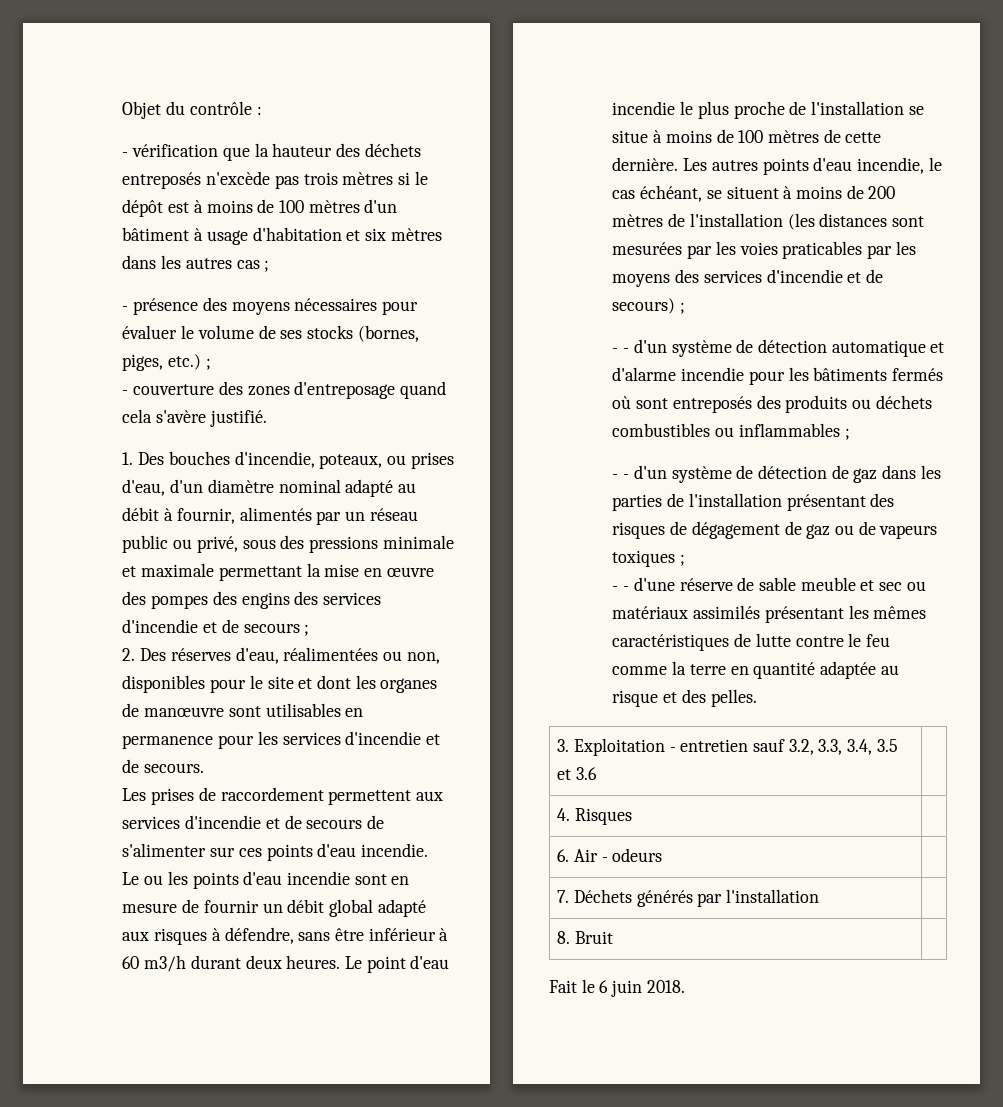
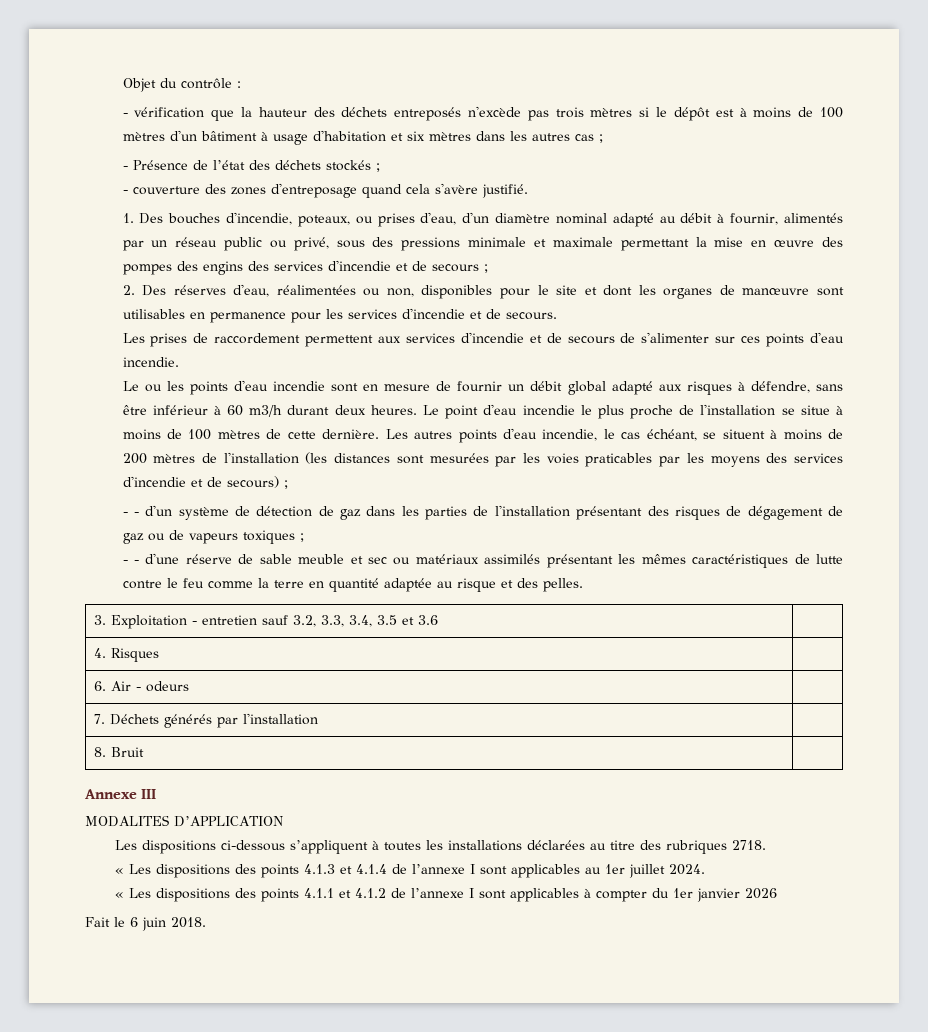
[133,297,419,315] [122,325,419,342] [122,354,202,371] présence des moyens nécessaires pour évaluer le volume de ses stocks (bornes, piges, etc.) -> [132,160,371,171] Présence de l’état des déchets stockés
[612,339,945,357] [612,367,944,385] [612,395,932,413] [612,423,850,440] // - - d'un système de détection automatique et d'alarme incendie pour les bâtiments fermés où sont entreposés des produits ou déchets combustibles ou inflammables ; -> (288, 484) none
(613, 937) none -> [85,789,157,799] [85,815,283,827] [115,840,767,854] [115,864,706,878] [115,888,778,902] // Annexe III // MODALITES D’APPLICATION // Les dispositions ci-dessous s’appliquent à toutes les installations déclarées au titre des rubriques 2718. // « Les dispositions des points 4.1.3 et 4.1.4 de l’annexe I sont applicables au 1er juillet 2024. // « Les dispositions des points 4.1.1 et 4.1.2 de l’annexe I sont applicables à compter du 1er janvier 2026

